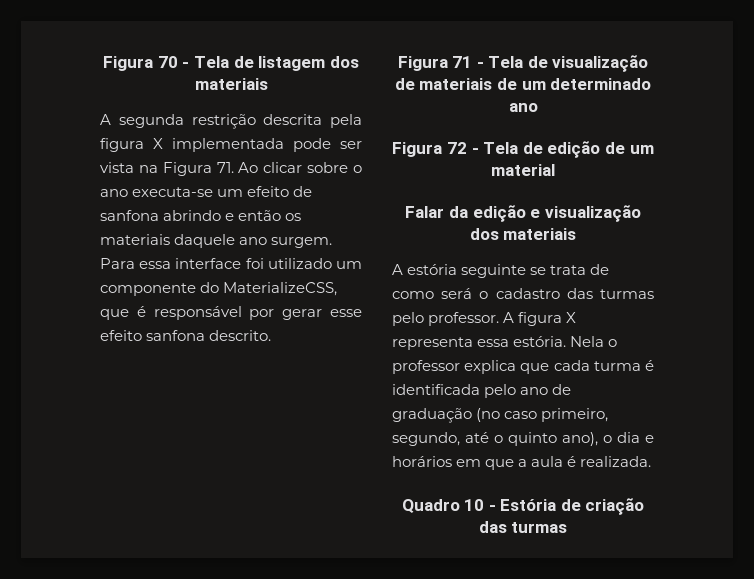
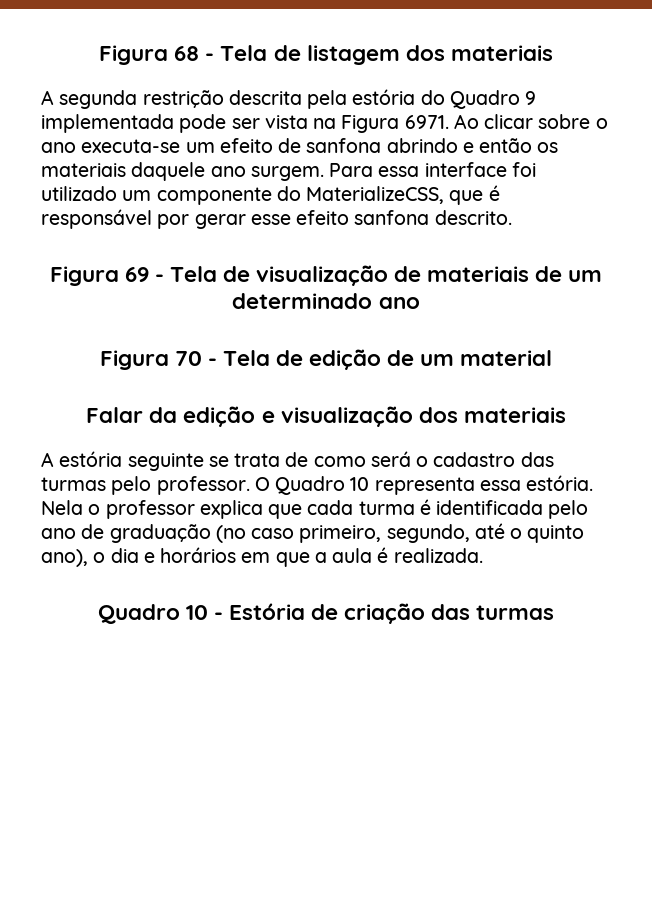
[103,56,178,71] Figura 70 -> [99,45,200,65] Figura 68
[100,138,163,152] figura X -> [352,89,537,109] estória do Quadro 9
[216,162,234,173] 71. -> [404,115,449,129] 6971.
[452,56,473,68] 71 -> [124,267,149,282] 69
[447,142,468,154] 72 -> [174,351,202,366] 70
[503,312,577,326] A figura X -> [254,476,370,495] O Quadro 10

